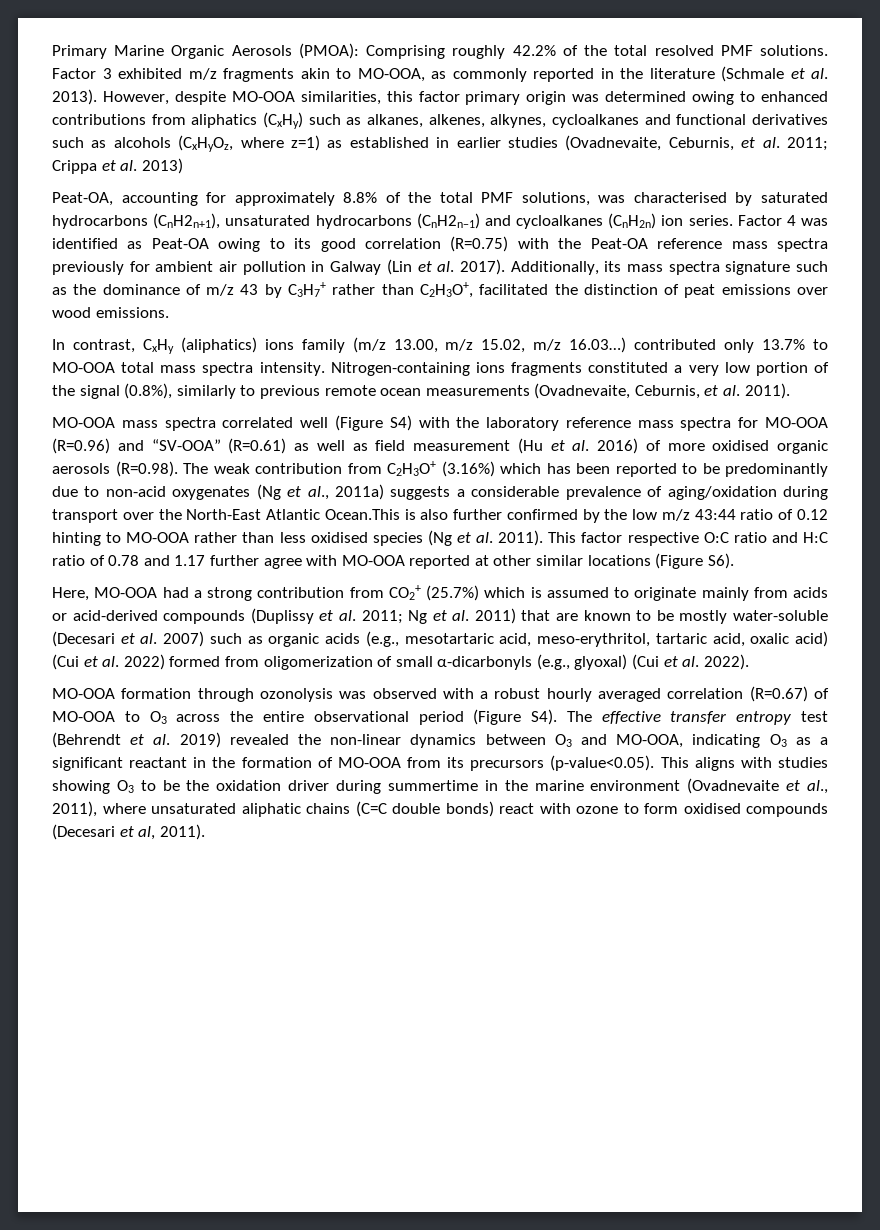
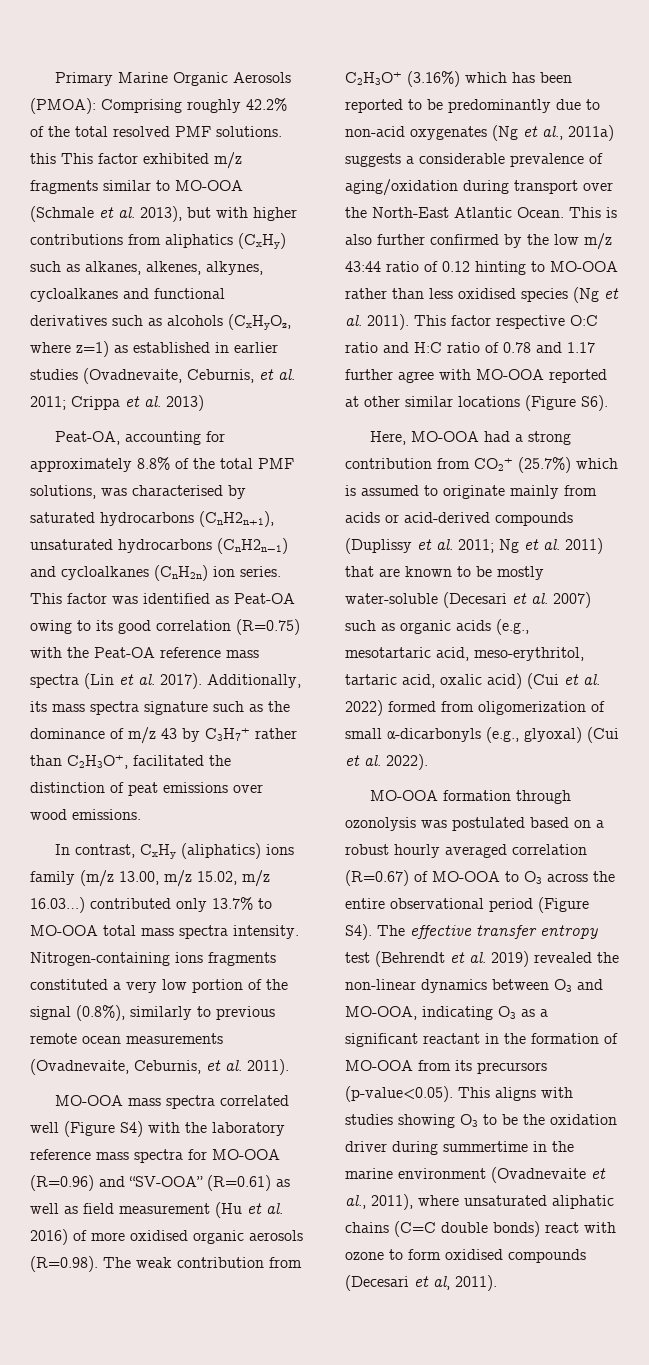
[52,66,828,82] [52,89,828,105] Factor 3 exhibited m/z fragments akin to MO-OOA, as commonly reported in the literature (Schmale et al. 2013). However, despite MO-OOA similarities, this factor primary origin was determined owing to enhanced -> [30,152,242,169] [30,180,243,194] [30,206,297,222] this This factor exhibited m/z fragments similar to MO-OOA (Schmale et al. 2013), but with higher
[737,215,796,226] Factor 4 -> [30,593,107,604] This factor
[52,261,382,275] previously for ambient air pollution in Galway -> (79, 681) none
[324,509,400,520] Ocean.This -> [517,207,601,218] Ocean. This
[372,688,474,699] observed with -> [452,817,591,831] postulated based on

